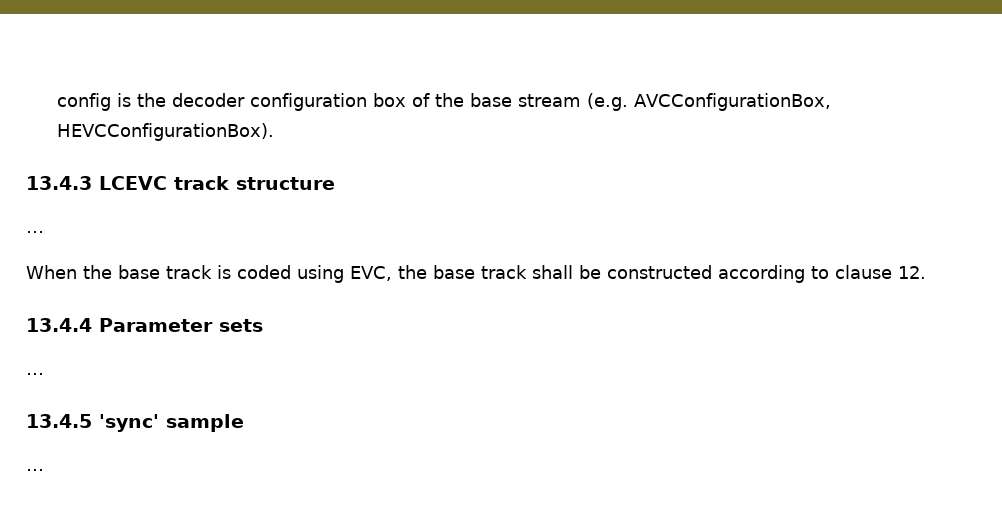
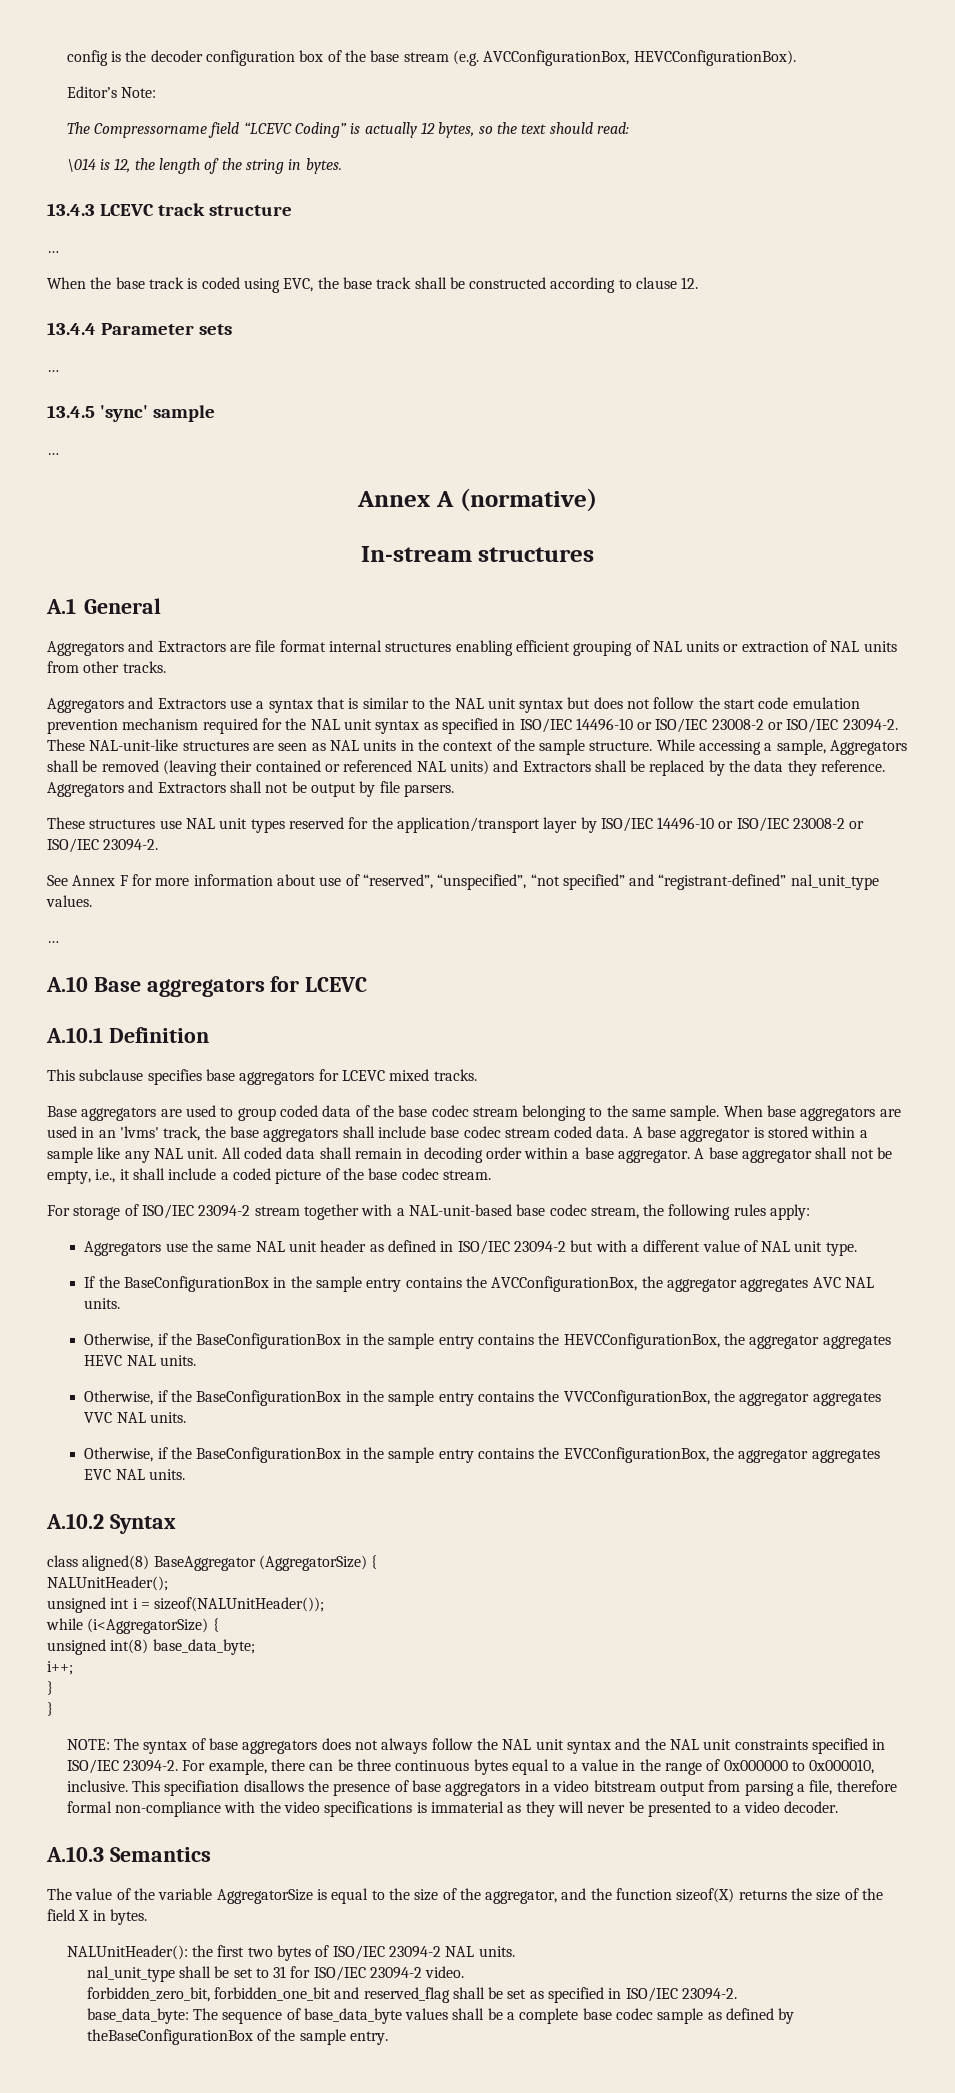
(274, 132) none -> [66,86,157,98] [66,122,629,138] [66,158,342,174] // Editor’s Note: // The Compressorname field “LCEVC Coding” is actually 12 bytes, so the text should read: // \014 is 12, the length of the string in bytes.
(44, 470) none -> [357,488,597,512] [360,546,595,562] [46,598,161,614] [47,640,897,656] [47,661,166,673] [47,697,860,713] [47,718,898,734] [47,739,908,755] [47,760,886,776] [47,781,454,797] [47,817,865,833] [47,838,159,853] [47,874,879,890] [46,895,92,907] [47,941,59,943] [46,976,368,997] [46,1027,209,1043] [47,1069,477,1085] [47,1105,901,1121] [47,1126,868,1142] [47,1147,893,1163] [47,1168,491,1184] [47,1204,811,1220] [84,1240,857,1256] [84,1276,874,1292] [84,1298,121,1309] [84,1333,891,1349] [84,1355,197,1366] [84,1390,881,1406] [84,1412,187,1423] [84,1447,880,1463] [84,1469,186,1480] [46,1513,176,1534] [47,1555,378,1571] [47,1576,168,1591] [47,1597,325,1613] [46,1618,219,1634] [47,1639,255,1655] [47,1661,73,1675] [47,1681,53,1695] [47,1702,53,1716] [66,1738,886,1754] [66,1759,875,1775] [66,1780,897,1796] [66,1801,839,1817] [46,1846,211,1862] [47,1888,884,1904] [47,1909,147,1925] [66,1945,515,1961] [86,1966,465,1982] [86,1987,738,2003] [86,2008,795,2024] [86,2029,388,2045] // Annex A (normative) // In-stream structures // A.1 General // Aggregators and Extractors are file format internal structures enabling efficient grouping of NAL units or extraction of NAL units from other tracks. // Aggregators and Extractors use a syntax that is similar to the NAL unit syntax but does not follow the start code emulation prevention mechanism required for the NAL unit syntax as specified in ISO/IEC 14496-10 or ISO/IEC 23008-2 or ISO/IEC 23094-2. These NAL-unit-like structures are seen as NAL units in the context of the sample structure. While accessing a sample, Aggregators shall be removed (leaving their contained or referenced NAL units) and Extractors shall be replaced by the data they reference. Aggregators and Extractors shall not be output by file parsers. // These structures use NAL unit types reserved for the application/transport layer by ISO/IEC 14496-10 or ISO/IEC 23008-2 or ISO/IEC 23094-2. // See Annex F for more information about use of “reserved”, “unspecified”, “not specified” and “registrant-defined” nal_unit_type values. // … // A.10 Base aggregators for LCEVC // A.10.1 Definition // This subclause specifies base aggregators for LCEVC mixed tracks. // Base aggregators are used to group coded data of the base codec stream belonging to the same sample. When base aggregators are used in an 'lvms' track, the base aggregators shall include base codec stream coded data. A base aggregator is stored within a sample like any NAL unit. All coded data shall remain in decoding order within a base aggregator. A base aggregator shall not be empty, i.e., it shall include a coded picture of the base codec stream. // For storage of ISO/IEC 23094-2 stream together with a NAL-unit-based base codec stream, the following rules apply: // Aggregators use the same NAL unit header as defined in ISO/IEC 23094-2 but with a different value of NAL unit type. // If the BaseConfigurationBox in the sample entry contains the AVCConfigurationBox, the aggregator aggregates AVC NAL units. // Otherwise, if the BaseConfigurationBox in the sample entry contains the HEVCConfigurationBox, the aggregator aggregates HEVC NAL units. // Otherwise, if the BaseConfigurationBox in the sample entry contains the VVCConfigurationBox, the aggregator aggregates VVC NAL units. // Otherwise, if the BaseConfigurationBox in the sample entry contains the EVCConfigurationBox, the aggregator aggregates EVC NAL units. // A.10.2 Syntax // class aligned(8) BaseAggregator (AggregatorSize) { // NALUnitHeader(); // unsigned int i = sizeof(NALUnitHeader()); // while (i<AggregatorSize) { // unsigned int(8) base_data_byte; // i++; // } // } // NOTE: The syntax of base aggregators does not always follow the NAL unit syntax and the NAL unit constraints specified in ISO/IEC 23094-2. For example, there can be three continuous bytes equal to a value in the range of 0x000000 to 0x000010, inclusive. This specifiation disallows the presence of base aggregators in a video bitstream output from parsing a file, therefore formal non-compliance with the video specifications is immaterial as they will never be presented to a video decoder. // A.10.3 Semantics // The value of the variable AggregatorSize is equal to the size of the aggregator, and the function sizeof(X) returns the size of the field X in bytes. // NALUnitHeader(): the first two bytes of ISO/IEC 23094-2 NAL units. // nal_unit_type shall be set to 31 for ISO/IEC 23094-2 video. // forbidden_zero_bit, forbidden_one_bit and reserved_flag shall be set as specified in ISO/IEC 23094-2. // base_data_byte: The sequence of base_data_byte values shall be a complete base codec sample as defined by theBaseConfigurationBox of the sample entry.

